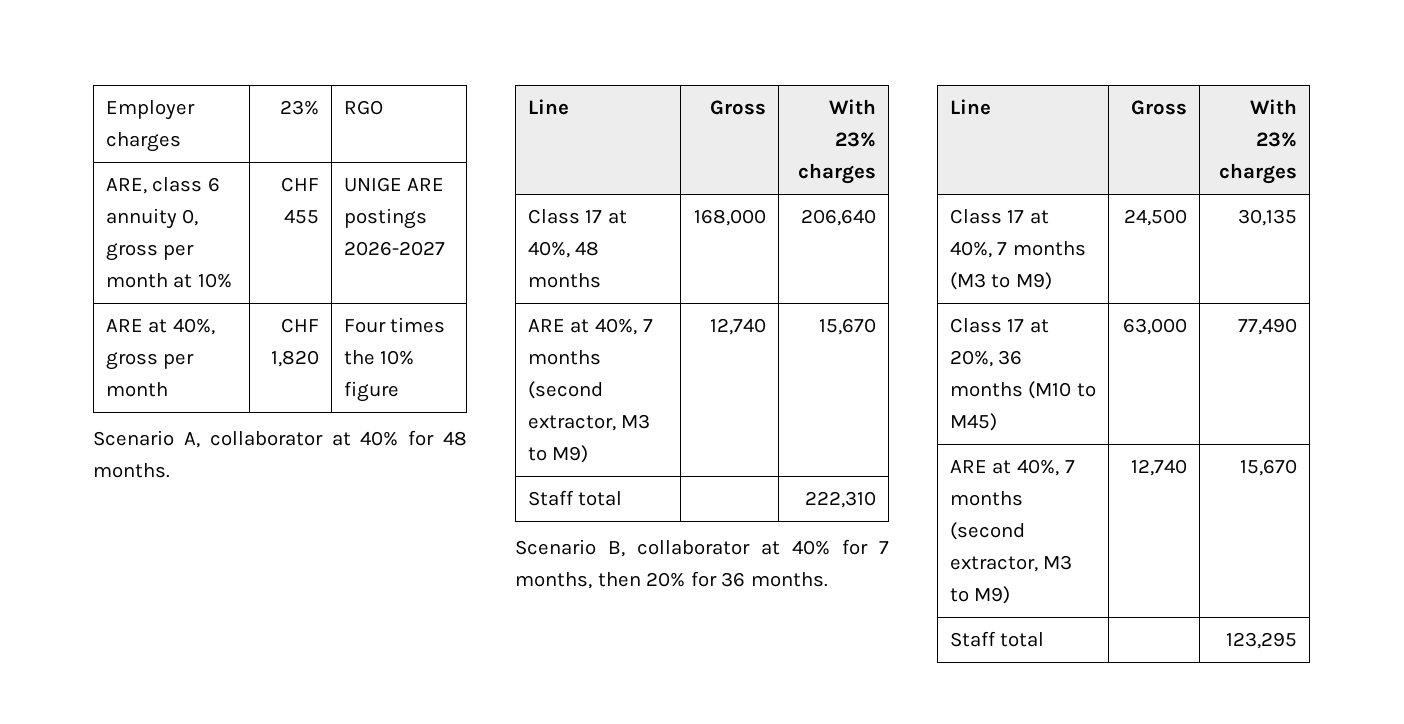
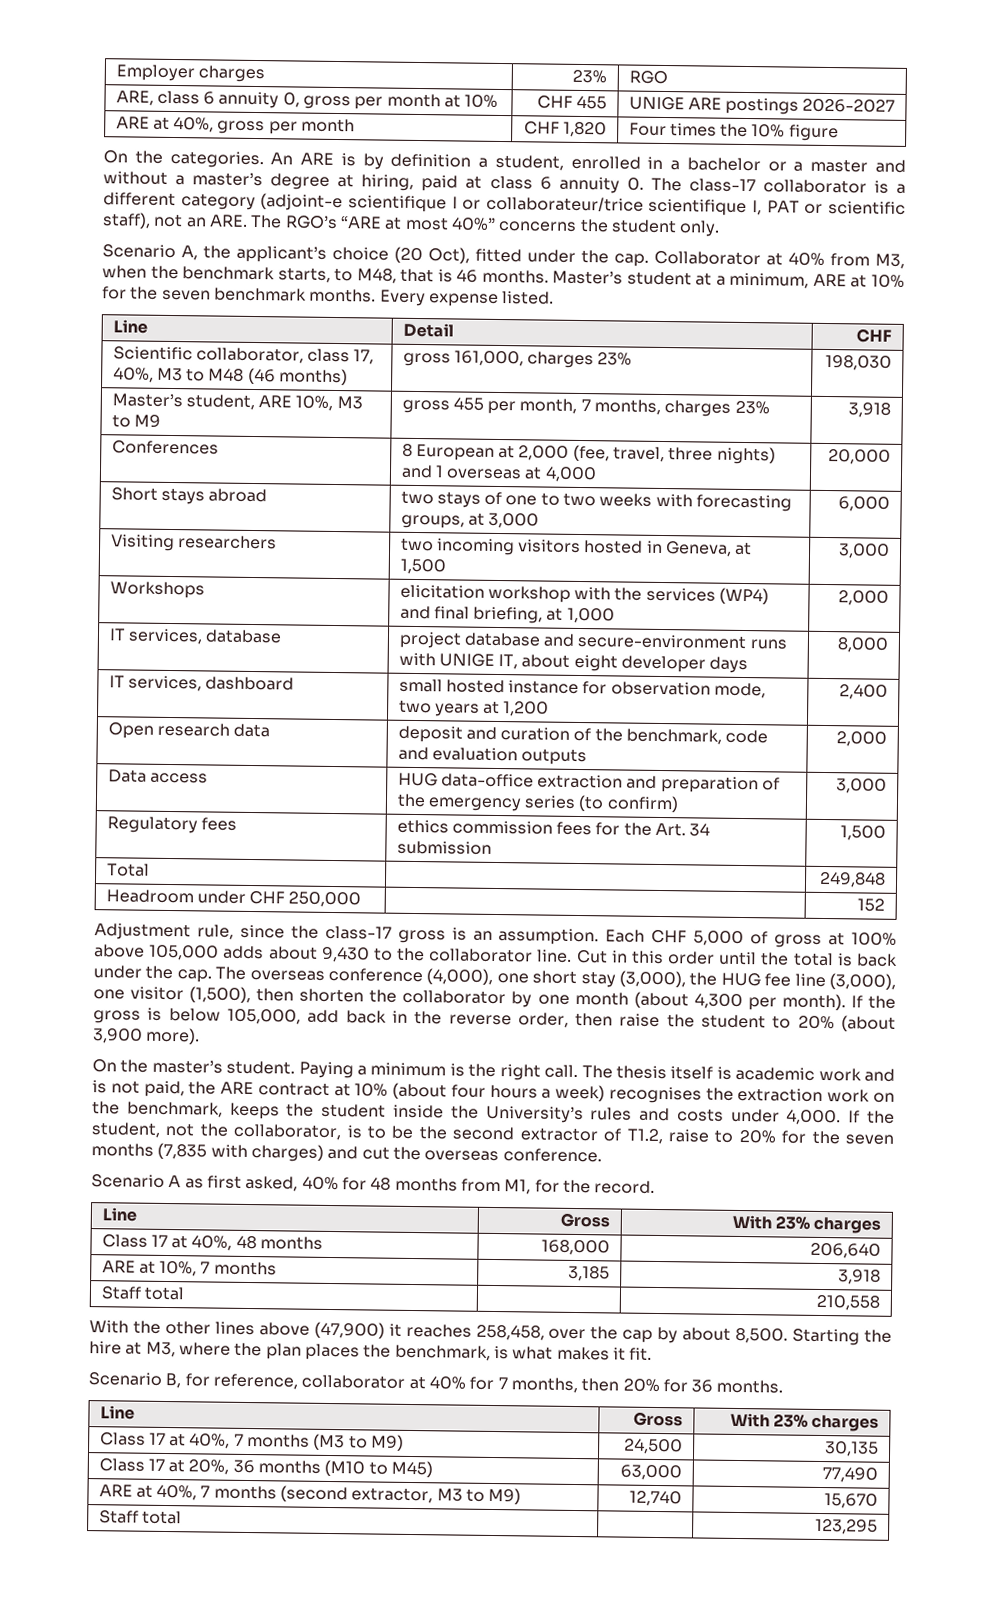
[93,430,467,448] [93,463,170,478] Scenario A, collaborator at 40% for 48 months. -> [103,150,906,173] [103,171,906,194] [103,192,906,217] [102,212,721,237] [102,244,905,269] [102,265,905,289] [102,286,555,307] [112,319,148,334] [402,322,454,338] [856,328,893,343] [112,346,375,365] [112,367,349,386] [402,350,633,369] [825,354,893,371] [111,393,363,411] [111,414,161,428] [401,397,770,417] [848,402,892,418] [111,440,219,455] [401,443,776,465] [400,464,597,483] [828,449,892,465] [110,487,268,505] [400,490,793,512] [400,512,540,529] [838,496,891,512] [110,534,277,552] [400,537,753,557] [399,558,446,575] [838,543,891,559] [109,581,205,599] [399,584,770,605] [399,605,615,624] [838,590,890,606] [108,628,283,645] [398,631,787,650] [398,652,749,674] [837,637,890,653] [108,675,295,692] [398,678,767,699] [398,699,550,717] [839,684,889,700] [107,722,271,739] [397,725,769,745] [397,746,588,766] [836,731,888,747] [107,769,208,784] [397,772,781,794] [396,793,679,813] [836,778,888,794] [106,816,237,834] [396,819,711,837] [396,840,492,855] [840,825,887,841] [106,863,150,877] [819,871,887,888] [105,889,362,908] [857,898,886,912] [94,923,898,948] [94,944,898,967] [93,965,896,990] [93,986,897,1011] [93,1007,896,1032] [92,1027,201,1045] [92,1059,895,1082] [92,1080,895,1104] [92,1101,896,1126] [91,1122,894,1145] [91,1142,602,1163] [91,1174,656,1195] On the categories. An ARE is by definition a student, enrolled in a bachelor or a master and without a master’s degree at hiring, paid at class 6 annuity 0. The class-17 collaborator is a different category (adjoint-e scientifique I or collaborateur/trice scientifique I, PAT or scientific staff), not an ARE. The RGO’s “ARE at most 40%” concerns the student only. // Scenario A, the applicant’s choice (20 Oct), fitted under the cap. Collaborator at 40% from M3, when the benchmark starts, to M48, that is 46 months. Master’s student at a minimum, ARE at 10% for the seven benchmark months. Every expense listed. // Line | Detail | CHF // Scientific collaborator, class 17, 40%, M3 to M48 (46 months) | gross 161,000, charges 23% | 198,030 // Master’s student, ARE 10%, M3 to M9 | gross 455 per month, 7 months, charges 23% | 3,918 // Conferences | 8 European at 2,000 (fee, travel, three nights) and 1 overseas at 4,000 | 20,000 // Short stays abroad | two stays of one to two weeks with forecasting groups, at 3,000 | 6,000 // Visiting researchers | two incoming visitors hosted in Geneva, at 1,500 | 3,000 // Workshops | elicitation workshop with the services (WP4) and final briefing, at 1,000 | 2,000 // IT services, database | project database and secure-environment runs with UNIGE IT, about eight developer days | 8,000 // IT services, dashboard | small hosted instance for observation mode, two years at 1,200 | 2,400 // Open research data | deposit and curation of the benchmark, code and evaluation outputs | 2,000 // Data access | HUG data-office extraction and preparation of the emergency series (to confirm) | 3,000 // Regulatory fees | ethics commission fees for the Art. 34 submission | 1,500 // Total | | 249,848 // Headroom under CHF 250,000 | | 152 // Adjustment rule, since the class-17 gross is an assumption. Each CHF 5,000 of gross at 100% above 105,000 adds about 9,430 to the collaborator line. Cut in this order until the total is back under the cap. The overseas conference (4,000), one short stay (3,000), the HUG fee line (3,000), one visitor (1,500), then shorten the collaborator by one month (about 4,300 per month). If the gross is below 105,000, add back in the reverse order, then raise the student to 20% (about 3,900 more). // On the master’s student. Paying a minimum is the right call. The thesis itself is academic work and is not paid, the ARE contract at 10% (about four hours a week) recognises the extraction work on the benchmark, keeps the student inside the University’s rules and costs under 4,000. If the student, not the collaborator, is to be the second extractor of T1.2, raise to 20% for the seven months (7,835 with charges) and cut the overseas conference. // Scenario A as first asked, 40% for 48 months from M1, for the record.
[594,318,653,335] [527,350,601,365] [527,381,603,399] [527,414,651,431] [527,445,589,463] [710,318,767,335] [819,318,877,335] [527,490,623,506] [805,491,877,508] 40%, 7 months (second extractor, M3 to M9) | 12,740 | 15,670 // Staff total | | 222,310 -> [159,1260,277,1277] [568,1265,611,1282] [838,1269,882,1285] [100,1286,185,1301] [816,1294,881,1311] [89,1320,892,1346] [89,1341,653,1361] 10%, 7 months | 3,185 | 3,918 // Staff total | | 210,558 // With the other lines above (47,900) it reaches 258,458, over the cap by about 8,500. Starting the hire at M3, where the plan places the benchmark, is what makes it fit.
(625, 549) none -> [184,1373,298,1390] for reference,

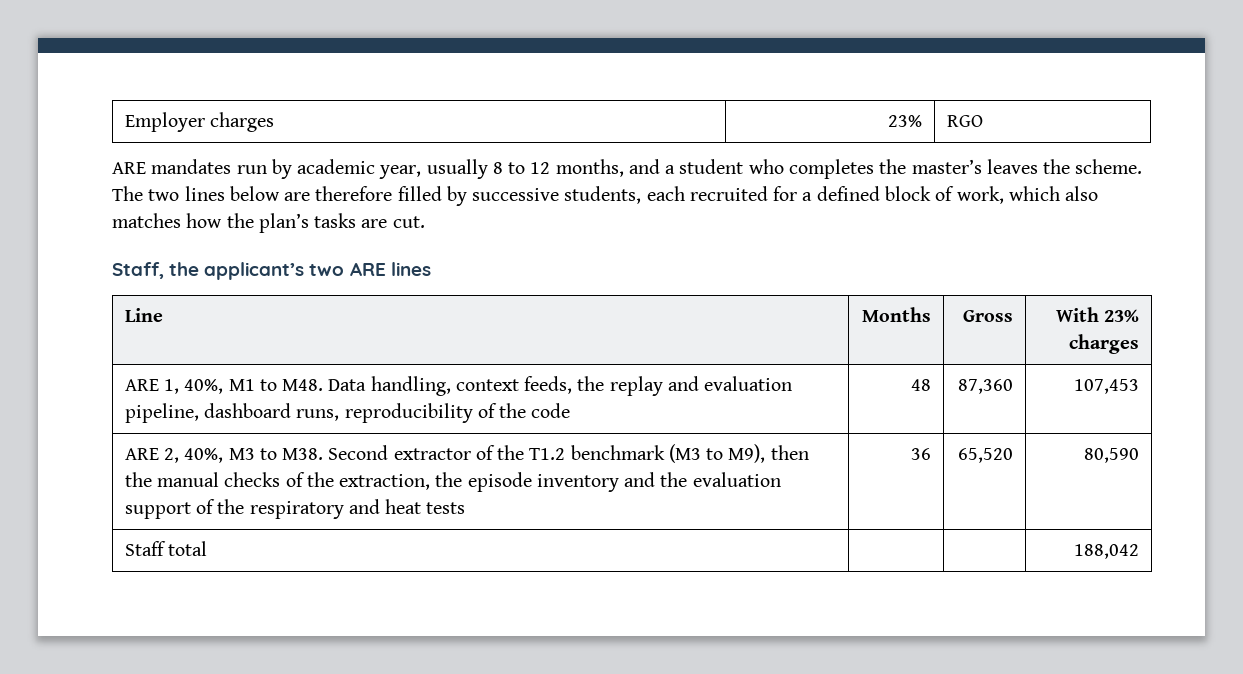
[115,90,499,110] [537,95,608,110] [628,96,896,115] [115,116,356,135] [524,121,608,138] [628,122,839,142] [103,150,906,173] [103,171,906,194] [103,192,906,217] [102,212,721,237] [102,244,905,269] [102,265,905,289] [102,286,555,307] [112,319,148,334] [402,322,454,338] [856,328,893,343] [112,346,375,365] [112,367,349,386] [402,350,633,369] [825,354,893,371] [111,393,363,411] [111,414,161,428] [401,397,770,417] [848,402,892,418] [111,440,219,455] [401,443,776,465] [400,464,597,483] [828,449,892,465] [110,487,268,505] [400,490,793,512] [400,512,540,529] [838,496,891,512] [110,534,277,552] [400,537,753,557] [399,558,446,575] [838,543,891,559] [109,581,205,599] [399,584,770,605] [399,605,615,624] [838,590,890,606] [108,628,283,645] [398,631,787,650] [398,652,749,674] [837,637,890,653] [108,675,295,692] [398,678,767,699] [398,699,550,717] [839,684,889,700] [107,722,271,739] [397,725,769,745] [397,746,588,766] [836,731,888,747] [107,769,208,784] [397,772,781,794] [396,793,679,813] [836,778,888,794] [106,816,237,834] [396,819,711,837] [396,840,492,855] [840,825,887,841] [106,863,150,877] [819,871,887,888] [105,889,362,908] [857,898,886,912] [94,923,898,948] [94,944,898,967] [93,965,896,990] [93,986,897,1011] [93,1007,896,1032] [92,1027,201,1045] [92,1059,895,1082] [92,1080,895,1104] [92,1101,896,1126] [91,1122,894,1145] [91,1142,602,1163] [91,1174,656,1195] [101,1207,137,1222] [560,1212,611,1228] [731,1214,882,1234] [101,1234,324,1251] [541,1239,611,1256] [810,1242,882,1259] [101,1260,277,1277] [568,1265,611,1282] [838,1269,882,1285] [100,1286,185,1301] [816,1294,881,1311] [89,1320,892,1346] [89,1341,653,1361] [88,1372,784,1394] [99,1405,135,1420] [633,1411,684,1427] [729,1412,880,1432] [99,1432,405,1451] [624,1438,684,1455] [825,1441,880,1457] [98,1458,434,1478] [620,1464,683,1481] [822,1467,879,1483] [98,1484,522,1505] [629,1490,683,1507] [824,1493,879,1509] [98,1510,182,1525] [815,1518,879,1535] // ARE, class 6 annuity 0, gross per month at 10% | CHF 455 | UNIGE ARE postings 2026-2027 // ARE at 40%, gross per month | CHF 1,820 | Four times the 10% figure // On the categories. An ARE is by definition a student, enrolled in a bachelor or a master and without a master’s degree at hiring, paid at class 6 annuity 0. The class-17 collaborator is a different category (adjoint-e scientifique I or collaborateur/trice scientifique I, PAT or scientific staff), not an ARE. The RGO’s “ARE at most 40%” concerns the student only. // Scenario A, the applicant’s choice (20 Oct), fitted under the cap. Collaborator at 40% from M3, when the benchmark starts, to M48, that is 46 months. Master’s student at a minimum, ARE at 10% for the seven benchmark months. Every expense listed. // Line | Detail | CHF // Scientific collaborator, class 17, 40%, M3 to M48 (46 months) | gross 161,000, charges 23% | 198,030 // Master’s student, ARE 10%, M3 to M9 | gross 455 per month, 7 months, charges 23% | 3,918 // Conferences | 8 European at 2,000 (fee, travel, three nights) and 1 overseas at 4,000 | 20,000 // Short stays abroad | two stays of one to two weeks with forecasting groups, at 3,000 | 6,000 // Visiting researchers | two incoming visitors hosted in Geneva, at 1,500 | 3,000 // Workshops | elicitation workshop with the services (WP4) and final briefing, at 1,000 | 2,000 // IT services, database | project database and secure-environment runs with UNIGE IT, about eight developer days | 8,000 // IT services, dashboard | small hosted instance for observation mode, two years at 1,200 | 2,400 // Open research data | deposit and curation of the benchmark, code and evaluation outputs | 2,000 // Data access | HUG data-office extraction and preparation of the emergency series (to confirm) | 3,000 // Regulatory fees | ethics commission fees for the Art. 34 submission | 1,500 // Total | | 249,848 // Headroom under CHF 250,000 | | 152 // Adjustment rule, since the class-17 gross is an assumption. Each CHF 5,000 of gross at 100% above 105,000 adds about 9,430 to the collaborator line. Cut in this order until the total is back under the cap. The overseas conference (4,000), one short stay (3,000), the HUG fee line (3,000), one visitor (1,500), then shorten the collaborator by one month (about 4,300 per month). If the gross is below 105,000, add back in the reverse order, then raise the student to 20% (about 3,900 more). // On the master’s student. Paying a minimum is the right call. The thesis itself is academic work and is not paid, the ARE contract at 10% (about four hours a week) recognises the extraction work on the benchmark, keeps the student inside the University’s rules and costs under 4,000. If the student, not the collaborator, is to be the second extractor of T1.2, raise to 20% for the seven months (7,835 with charges) and cut the overseas conference. // Scenario A as first asked, 40% for 48 months from M1, for the record. // Line | Gross | With 23% charges // Class 17 at 40%, 48 months | 168,000 | 206,640 // ARE at 10%, 7 months | 3,185 | 3,918 // Staff total | | 210,558 // With the other lines above (47,900) it reaches 258,458, over the cap by about 8,500. Starting the hire at M3, where the plan places the benchmark, is what makes it fit. // Scenario B, for reference, collaborator at 40% for 7 months, then 20% for 36 months. // Line | Gross | With 23% charges // Class 17 at 40%, 7 months (M3 to M9) | 24,500 | 30,135 // Class 17 at 20%, 36 months (M10 to M45) | 63,000 | 77,490 // ARE at 40%, 7 months (second extractor, M3 to M9) | 12,740 | 15,670 // Staff total | | 123,295 -> [112,159,1143,179] [112,186,1099,206] [112,213,425,233] [112,262,431,280] [124,308,163,322] [862,307,932,322] [963,310,1014,322] [1055,307,1140,322] [1069,334,1140,354] [124,376,793,396] [124,403,571,423] [911,379,932,391] [958,379,1014,394] [1074,379,1140,394] [124,444,809,463] [124,472,781,492] [124,499,466,519] [911,448,932,460] [958,448,1014,463] [1084,448,1140,463] [124,541,208,556] [1074,544,1140,559] // ARE mandates run by academic year, usually 8 to 12 months, and a student who completes the master’s leaves the scheme. The two lines below are therefore filled by successive students, each recruited for a defined block of work, which also matches how the plan’s tasks are cut. // Staff, the applicant’s two ARE lines // Line | Months | Gross | With 23% charges // ARE 1, 40%, M1 to M48. Data handling, context feeds, the replay and evaluation pipeline, dashboard runs, reproducibility of the code | 48 | 87,360 | 107,453 // ARE 2, 40%, M3 to M38. Second extractor of the T1.2 benchmark (M3 to M9), then the manual checks of the extraction, the episode inventory and the evaluation support of the respiratory and heat tests | 36 | 65,520 | 80,590 // Staff total | | | 188,042

